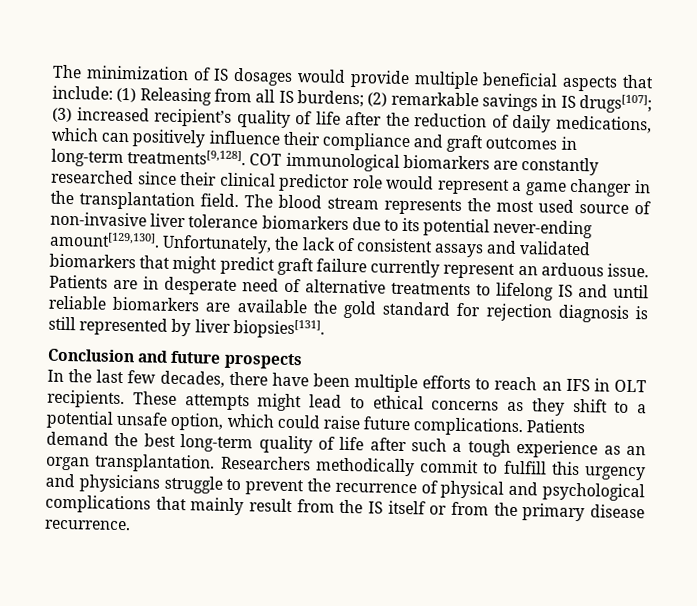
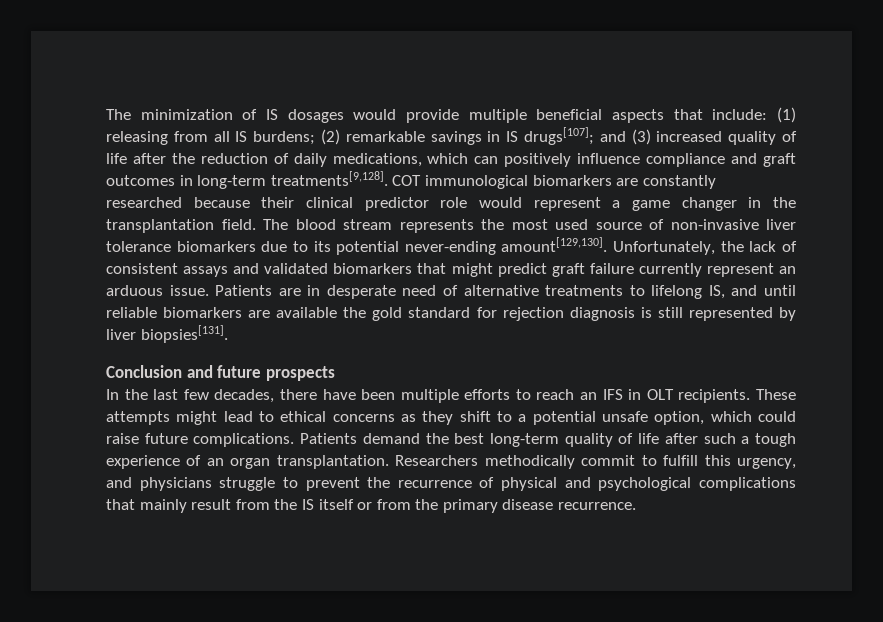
[139,87,212,106] Releasing -> [106,131,168,145] releasing
(652, 104) none -> [599,131,626,142] and
[154,108,233,127] recipient’s -> (723, 136) none
[282,131,321,146] their -> (641, 158) none
[137,171,177,185] since -> [193,197,250,208] because
[558,284,573,297] IS -> [708,285,725,299] IS,
[603,445,621,455] as -> [186,455,202,466] of
[584,466,646,481] urgency -> [737,458,797,469] urgency,

